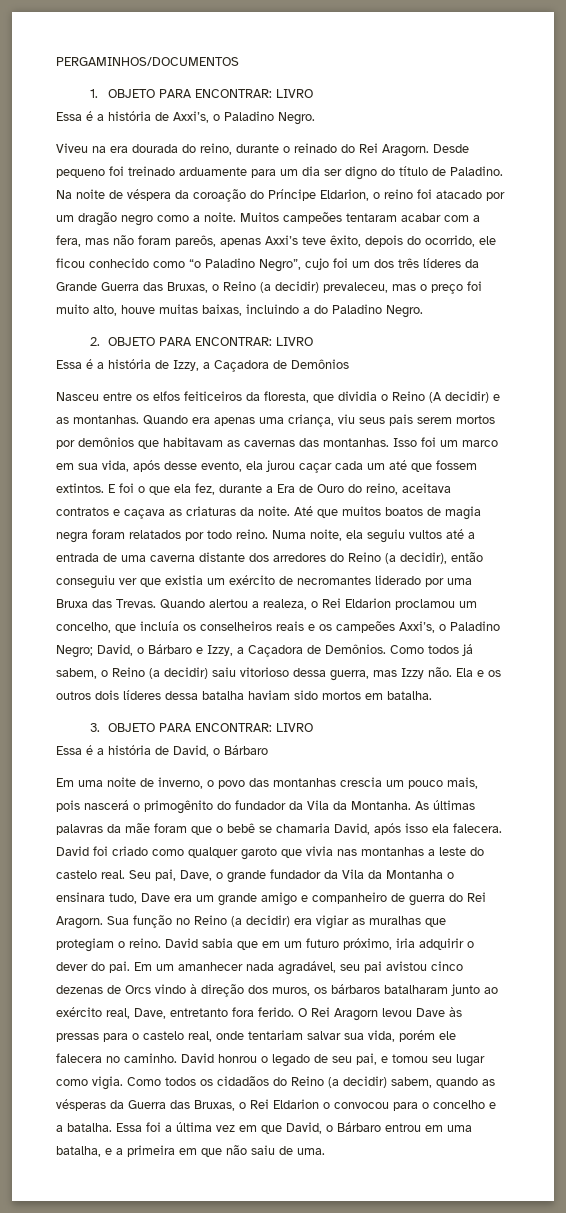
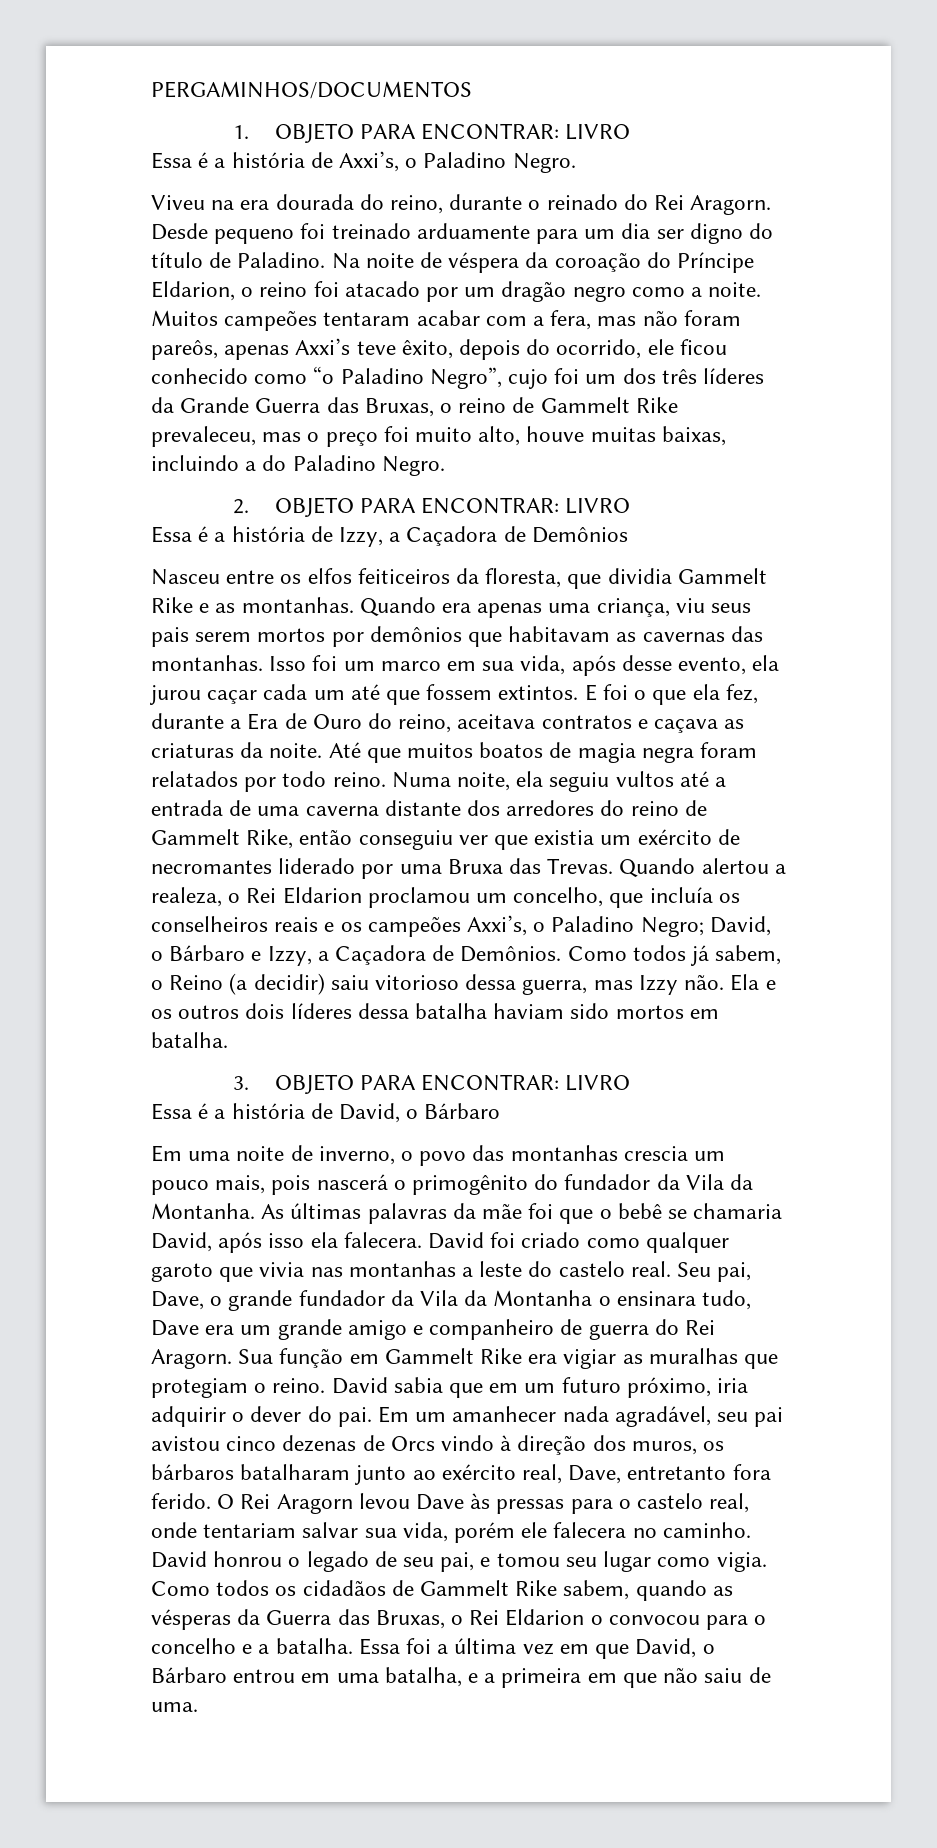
[223,281,319,293] Reino (a decidir) -> [458,397,678,413] reino de Gammelt Rike
[381,391,489,403] o Reino (A decidir) -> [677,568,767,584] [151,597,193,613] Gammelt Rike
[348,552,447,564] Reino (a decidir), -> [630,800,707,816] [151,829,294,849] reino de Gammelt Rike,
[154,823,187,833] foram -> [528,1203,554,1219] foi
[176,915,290,927] no Reino (a decidir) -> [349,1348,523,1364] em Gammelt Rike
[273,1076,387,1088] do Reino (a decidir) -> [391,1580,558,1596] de Gammelt Rike

